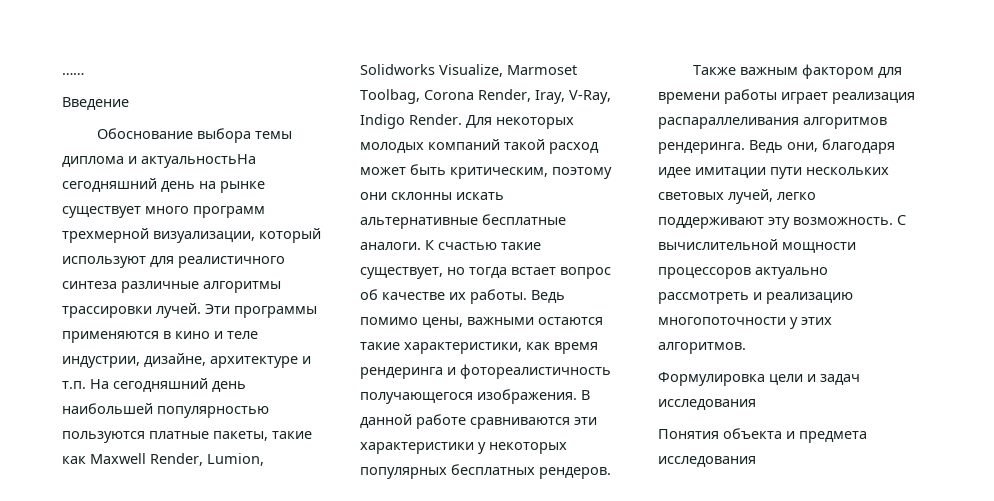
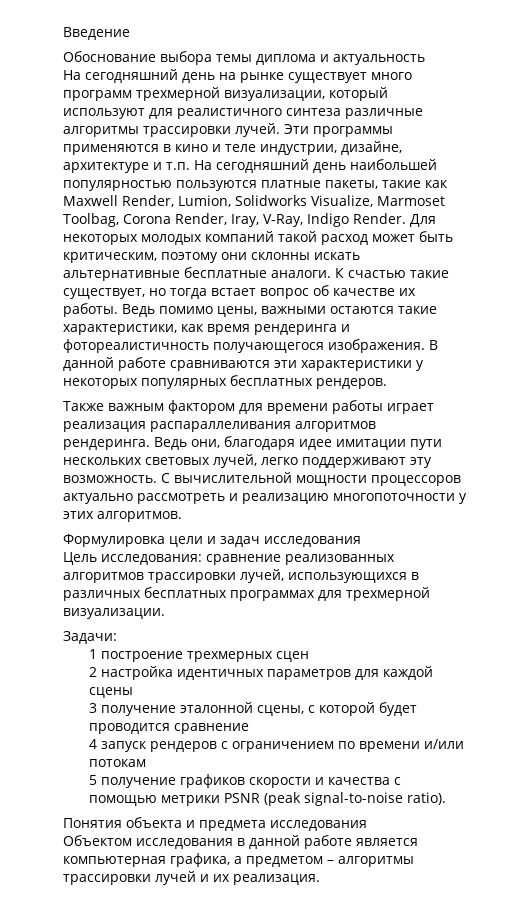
[62,73,84,75] …… // -> (63, 33) none
[141,154,256,168] актуальностьНа -> [333,54,425,65] [63,70,81,80] актуальность // На
(756, 404) none -> [63,552,395,565] [63,569,419,583] [63,587,430,601] [63,608,165,619] [63,631,117,644] [88,649,309,662] [88,666,433,680] [88,687,133,698] [88,702,417,716] [88,723,249,734] [88,739,464,752] [88,759,146,767] [88,774,401,788] [88,792,446,806] // Цель исследования: сравнение реализованных алгоритмов трассировки лучей, использующихся в различных бесплатных программах для трехмерной визуализации. // Задачи: // 1 построение трехмерных сцен // 2 настройка идентичных параметров для каждой сцены // 3 получение эталонной сцены, с которой будет проводится сравнение // 4 запуск рендеров с ограничением по времени и/или потокам // 5 получение графиков скорости и качества с помощью метрики PSNR (peak signal-to-noise ratio).
(756, 461) none -> [63,835,418,849] [63,853,414,867] [63,871,320,885] // Объектом исследования в данной работе является компьютерная графика, а предметом – алгоритмы трассировки лучей и их реализация.

